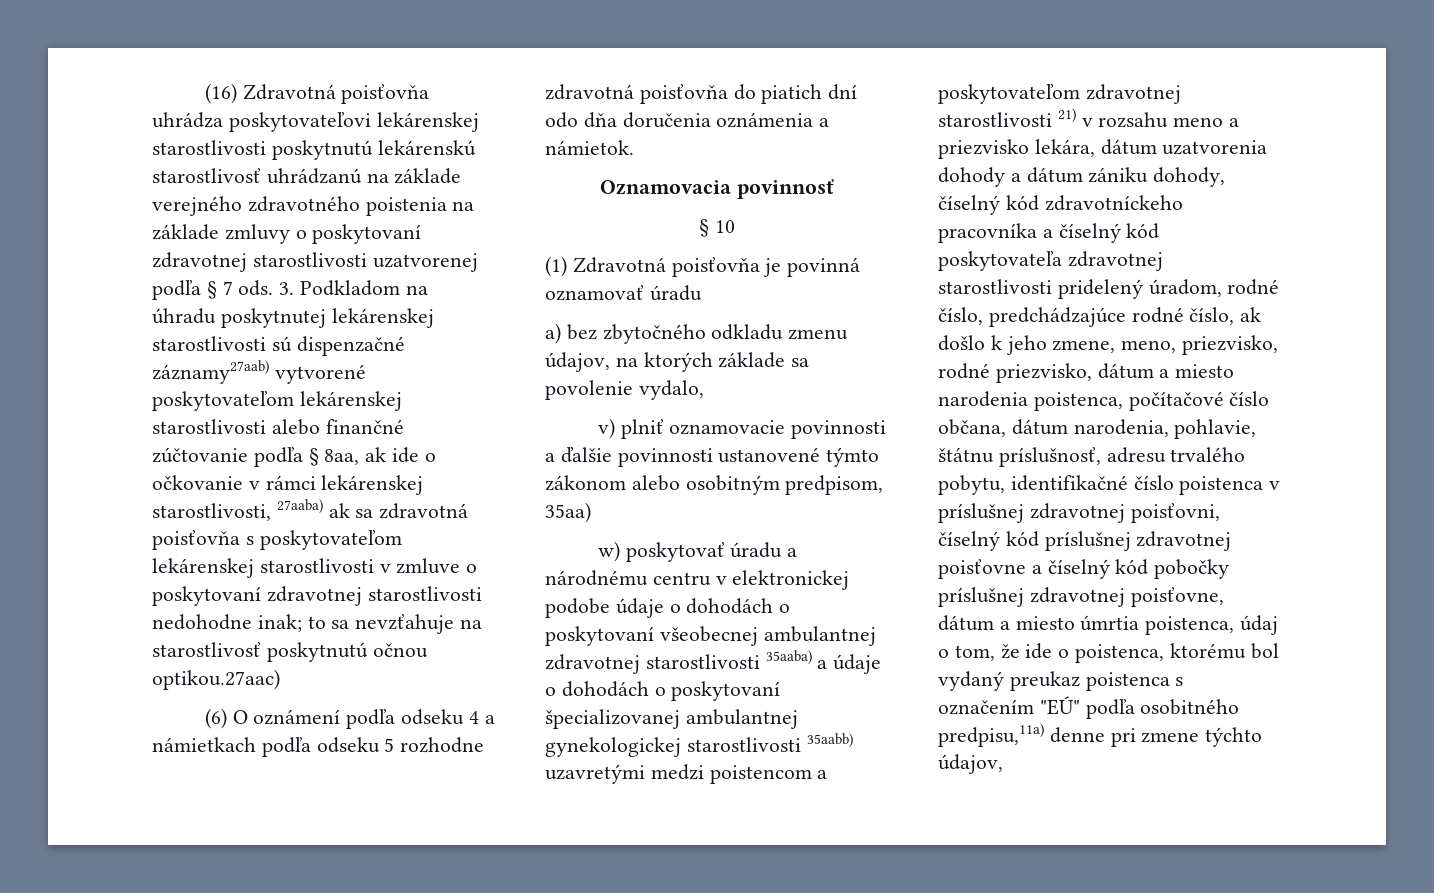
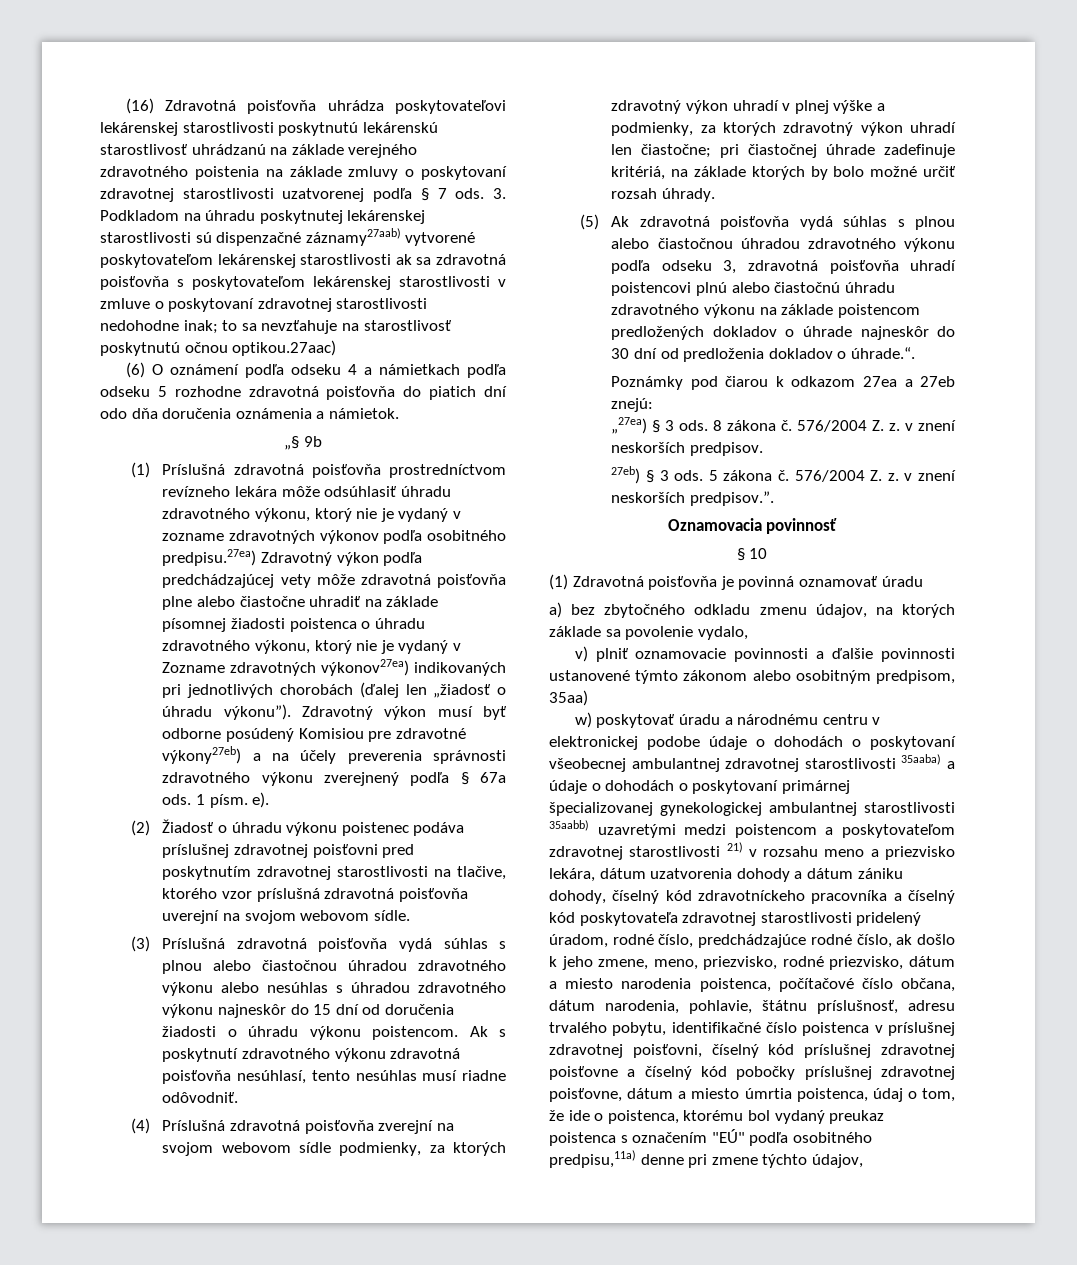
[271,419,404,435] [152,447,436,467] [152,475,424,495] [152,499,323,521] alebo finančné zúčtovanie podľa § 8aa, ak ide o očkovanie v rámci lekárenskej starostlivosti, 27aaba) -> (392, 259) none
(634, 147) none -> [284,436,322,450] [131,462,506,478] [162,486,451,497] [162,508,462,522] [162,530,506,544] [162,549,423,566] [162,574,506,588] [162,596,439,610] [162,618,425,632] [162,640,462,654] [162,659,506,676] [162,682,506,698] [162,704,506,720] [162,728,466,742] [162,746,507,764] [162,772,507,786] [162,792,270,808] [131,819,465,836] [162,844,415,858] [162,866,506,880] [162,888,468,902] [162,910,410,924] [131,936,506,952] [162,960,506,974] [162,982,506,996] [162,1004,455,1018] [162,1026,506,1040] [162,1048,461,1062] [162,1070,506,1084] [162,1092,239,1103] [131,1118,454,1134] [162,1142,506,1156] [611,100,886,114] [611,122,956,136] [611,144,955,158] [611,166,955,180] [611,188,716,202] [580,214,955,230] [611,238,955,252] [611,260,956,274] [611,282,895,296] [611,304,920,318] [611,326,955,340] [611,347,916,362] [611,376,955,390] [611,398,654,412] [611,417,956,434] [611,442,764,456] [611,466,956,484] [611,491,775,506] // „§ 9b // (1) Príslušná zdravotná poisťovňa prostredníctvom revízneho lekára môže odsúhlasiť úhradu zdravotného výkonu, ktorý nie je vydaný v zozname zdravotných výkonov podľa osobitného predpisu.27ea) Zdravotný výkon podľa predchádzajúcej vety môže zdravotná poisťovňa plne alebo čiastočne uhradiť na základe písomnej žiadosti poistenca o úhradu zdravotného výkonu, ktorý nie je vydaný v Zozname zdravotných výkonov27ea) indikovaných pri jednotlivých chorobách (ďalej len „žiadosť o úhradu výkonu”). Zdravotný výkon musí byť odborne posúdený Komisiou pre zdravotné výkony27eb) a na účely preverenia správnosti zdravotného výkonu zverejnený podľa § 67a ods. 1 písm. e). // (2) Žiadosť o úhradu výkonu poistenec podáva príslušnej zdravotnej poisťovni pred poskytnutím zdravotnej starostlivosti na tlačive, ktorého vzor príslušná zdravotná poisťovňa uverejní na svojom webovom sídle. // (3) Príslušná zdravotná poisťovňa vydá súhlas s plnou alebo čiastočnou úhradou zdravotného výkonu alebo nesúhlas s úhradou zdravotného výkonu najneskôr do 15 dní od doručenia žiadosti o úhradu výkonu poistencom. Ak s poskytnutí zdravotného výkonu zdravotná poisťovňa nesúhlasí, tento nesúhlas musí riadne odôvodniť. // (4) Príslušná zdravotná poisťovňa zverejní na svojom webovom sídle podmienky, za ktorých zdravotný výkon uhradí v plnej výške a podmienky, za ktorých zdravotný výkon uhradí len čiastočne; pri čiastočnej úhrade zadefinuje kritériá, na základe ktorých by bolo možné určiť rozsah úhrady. // (5) Ak zdravotná poisťovňa vydá súhlas s plnou alebo čiastočnou úhradou zdravotného výkonu podľa odseku 3, zdravotná poisťovňa uhradí poistencovi plnú alebo čiastočnú úhradu zdravotného výkonu na základe poistencom predložených dokladov o úhrade najneskôr do 30 dní od predloženia dokladov o úhrade.“. // Poznámky pod čiarou k odkazom 27ea a 27eb znejú: // „27ea) § 3 ods. 8 zákona č. 576/2004 Z. z. v znení neskorších predpisov. // 27eb) § 3 ods. 5 zákona č. 576/2004 Z. z. v znení neskorších predpisov.”.
[545,709,798,729] [545,737,681,757] špecializovanej ambulantnej gynekologickej -> [781,780,850,794] [549,802,857,816] primárnej špecializovanej gynekologickej ambulantnej

